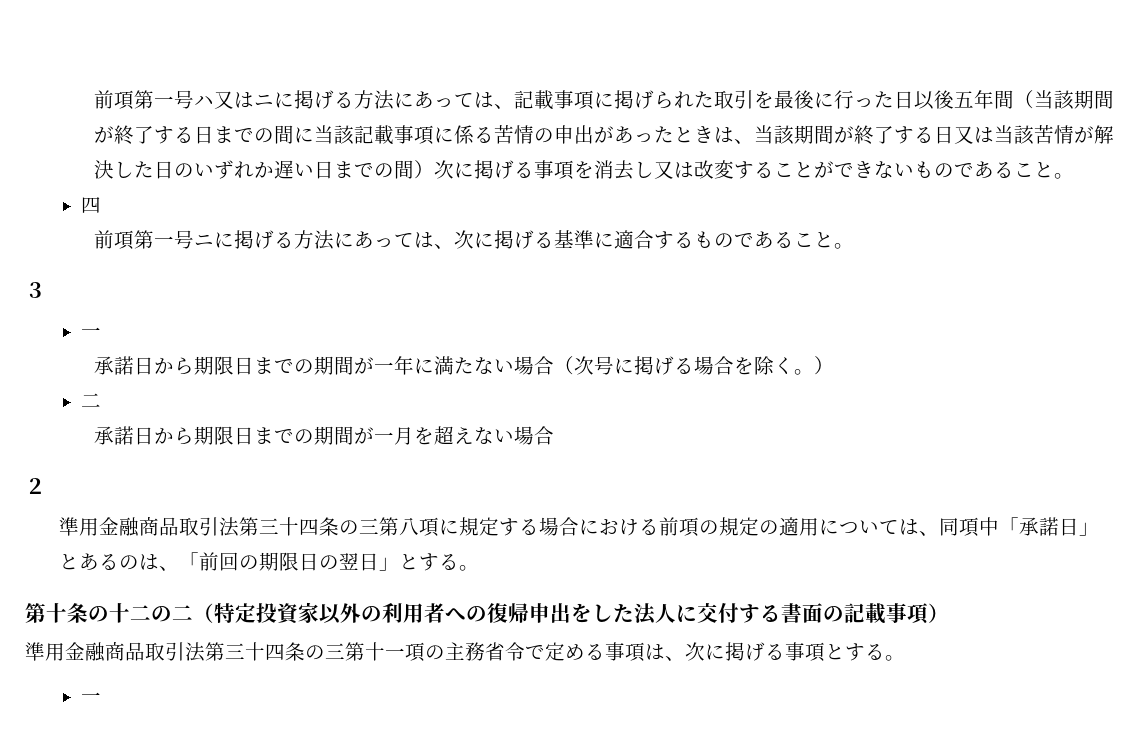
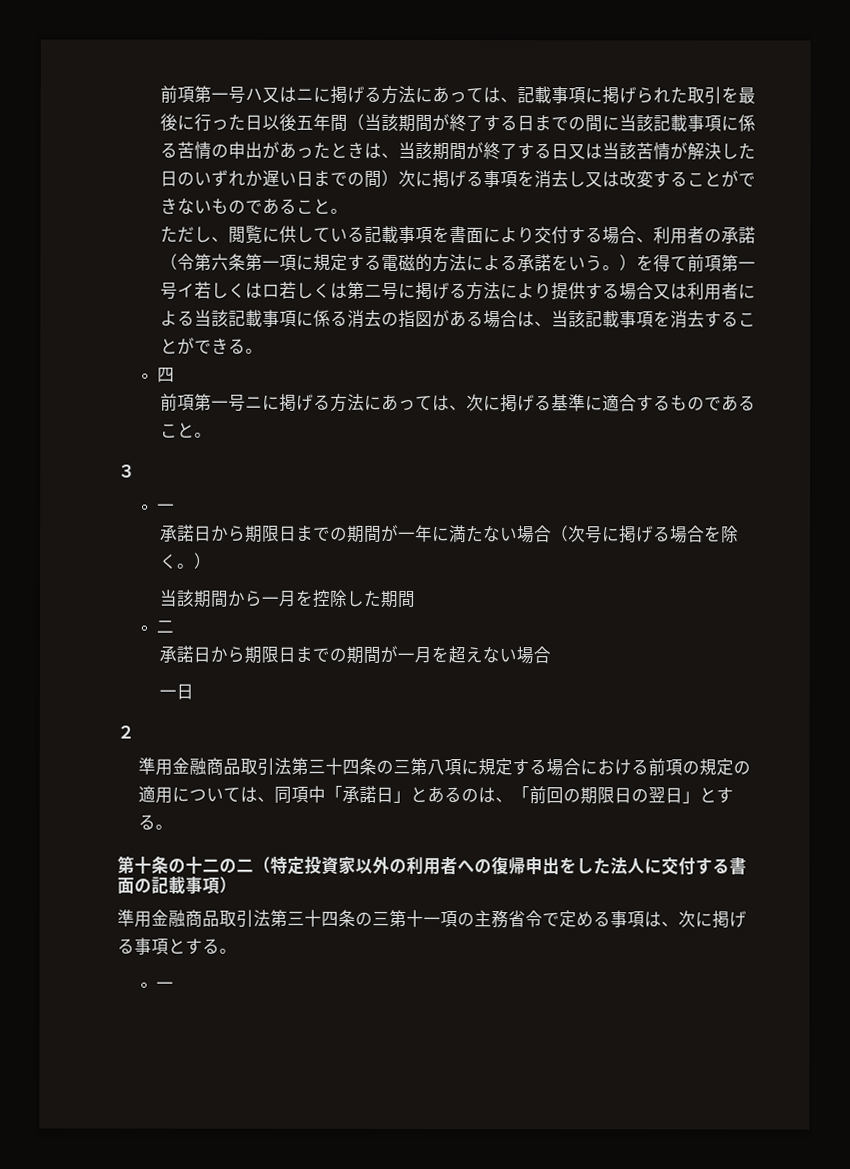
(1074, 176) none -> [160,225,757,245] [160,253,757,273] [160,281,757,301] [160,309,757,329] [160,337,264,355] // ただし、閲覧に供している記載事項を書面により交付する場合、利用者の承諾（令第六条第一項に規定する電磁的方法による承諾をいう。）を得て前項第一号イ若しくはロ若しくは第二号に掲げる方法により提供する場合又は利用者による当該記載事項に係る消去の指図がある場合は、当該記載事項を消去することができる。
(834, 365) none -> [159,589,416,608] // 当該期間から一月を控除した期間
(554, 435) none -> [159,683,195,700] // 一日

